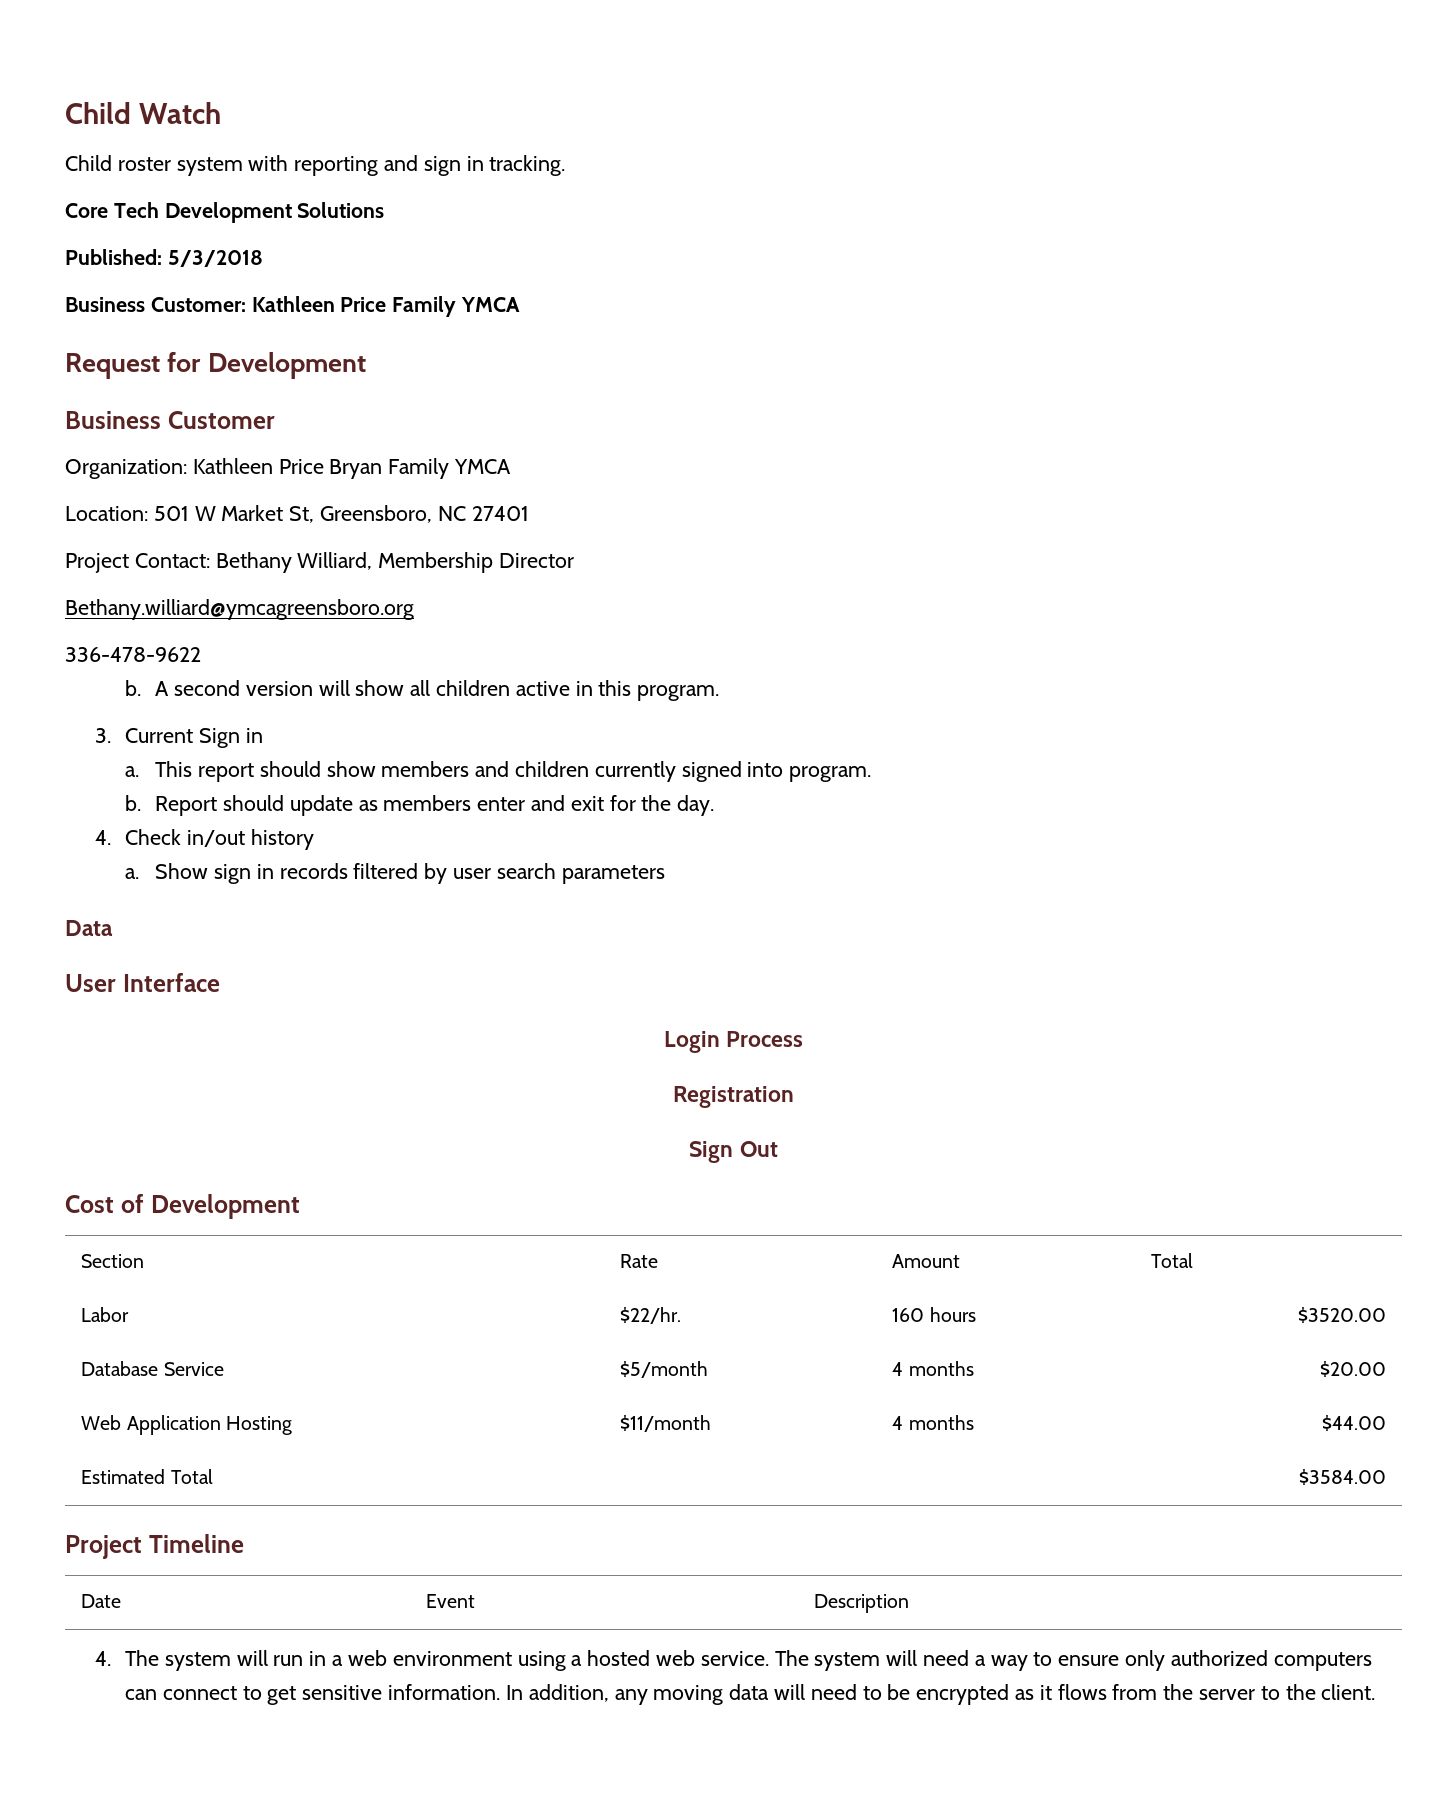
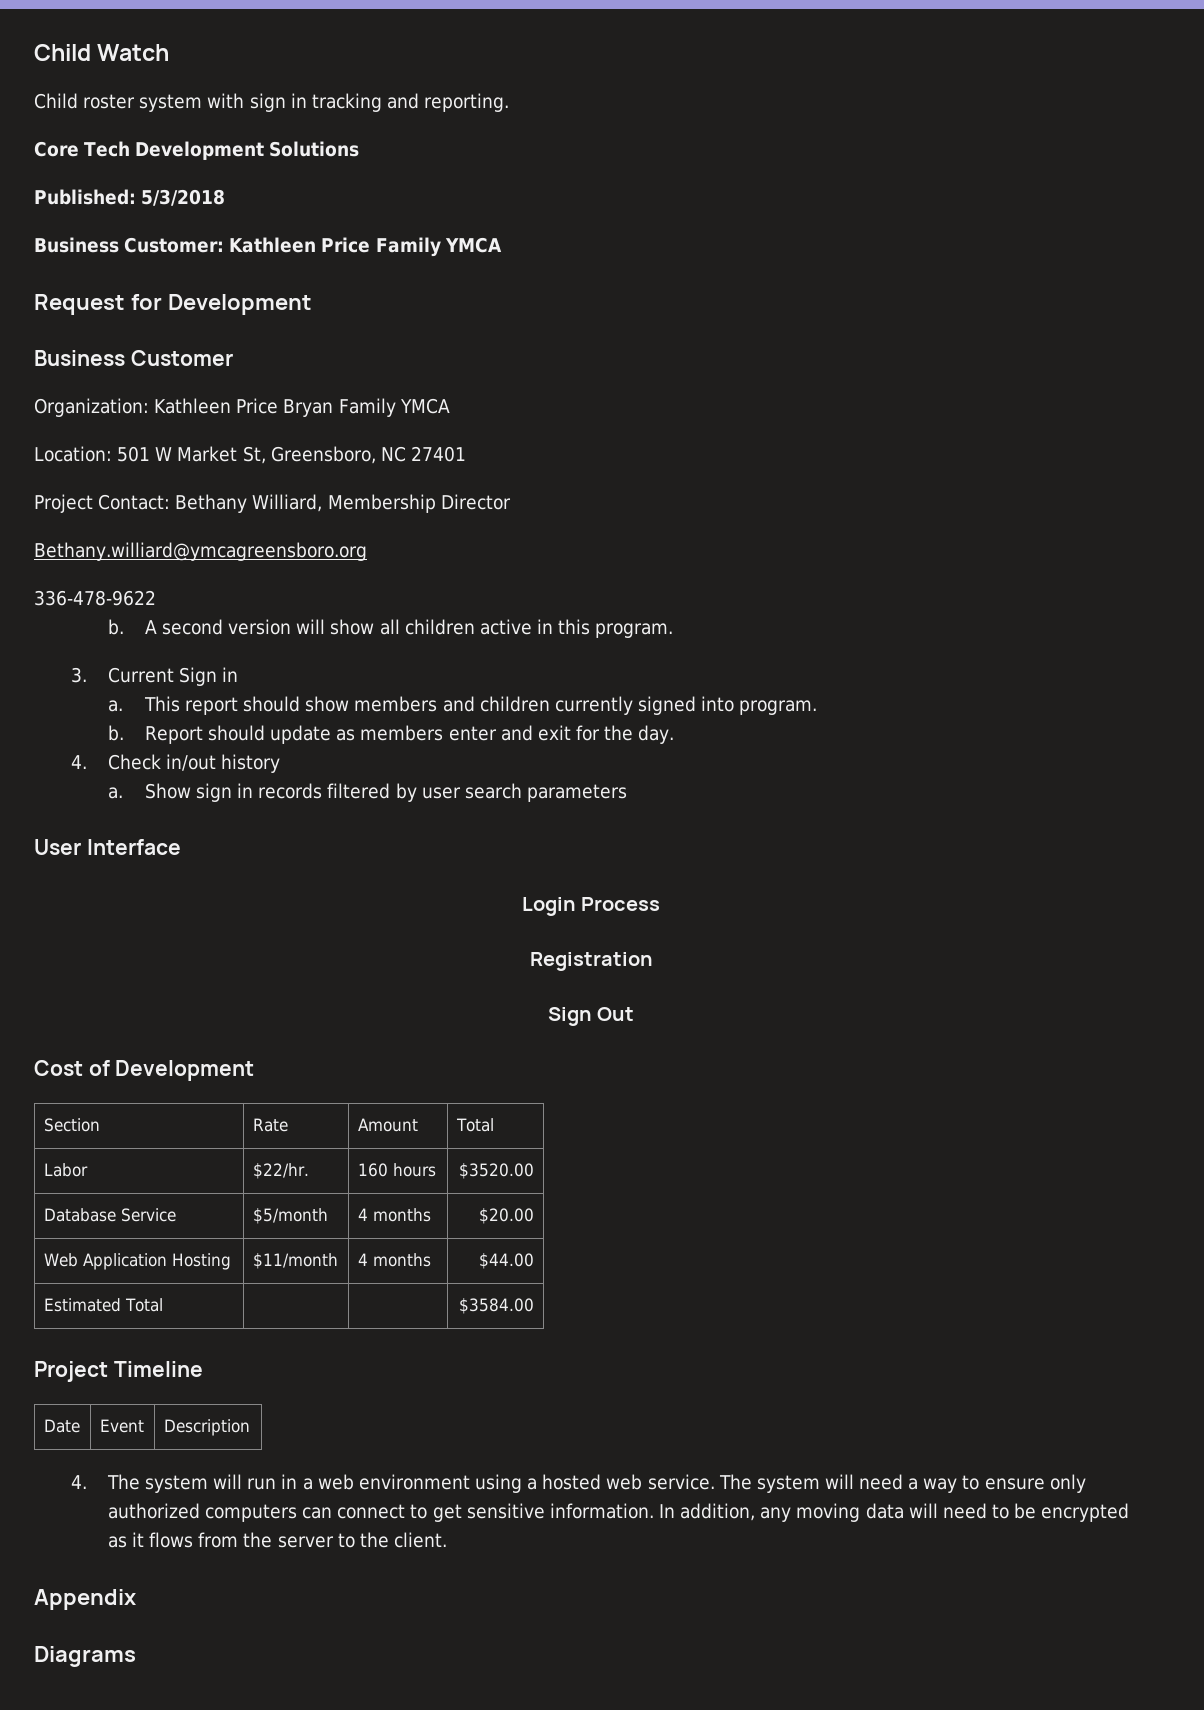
[294,155,566,176] reporting and sign in tracking. -> [249,93,510,112] sign in tracking and reporting.
[65,920,113,936] // Data -> (627, 793) none
(1376, 1692) none -> [34,1589,136,1610] [34,1646,136,1667] // Appendix // Diagrams

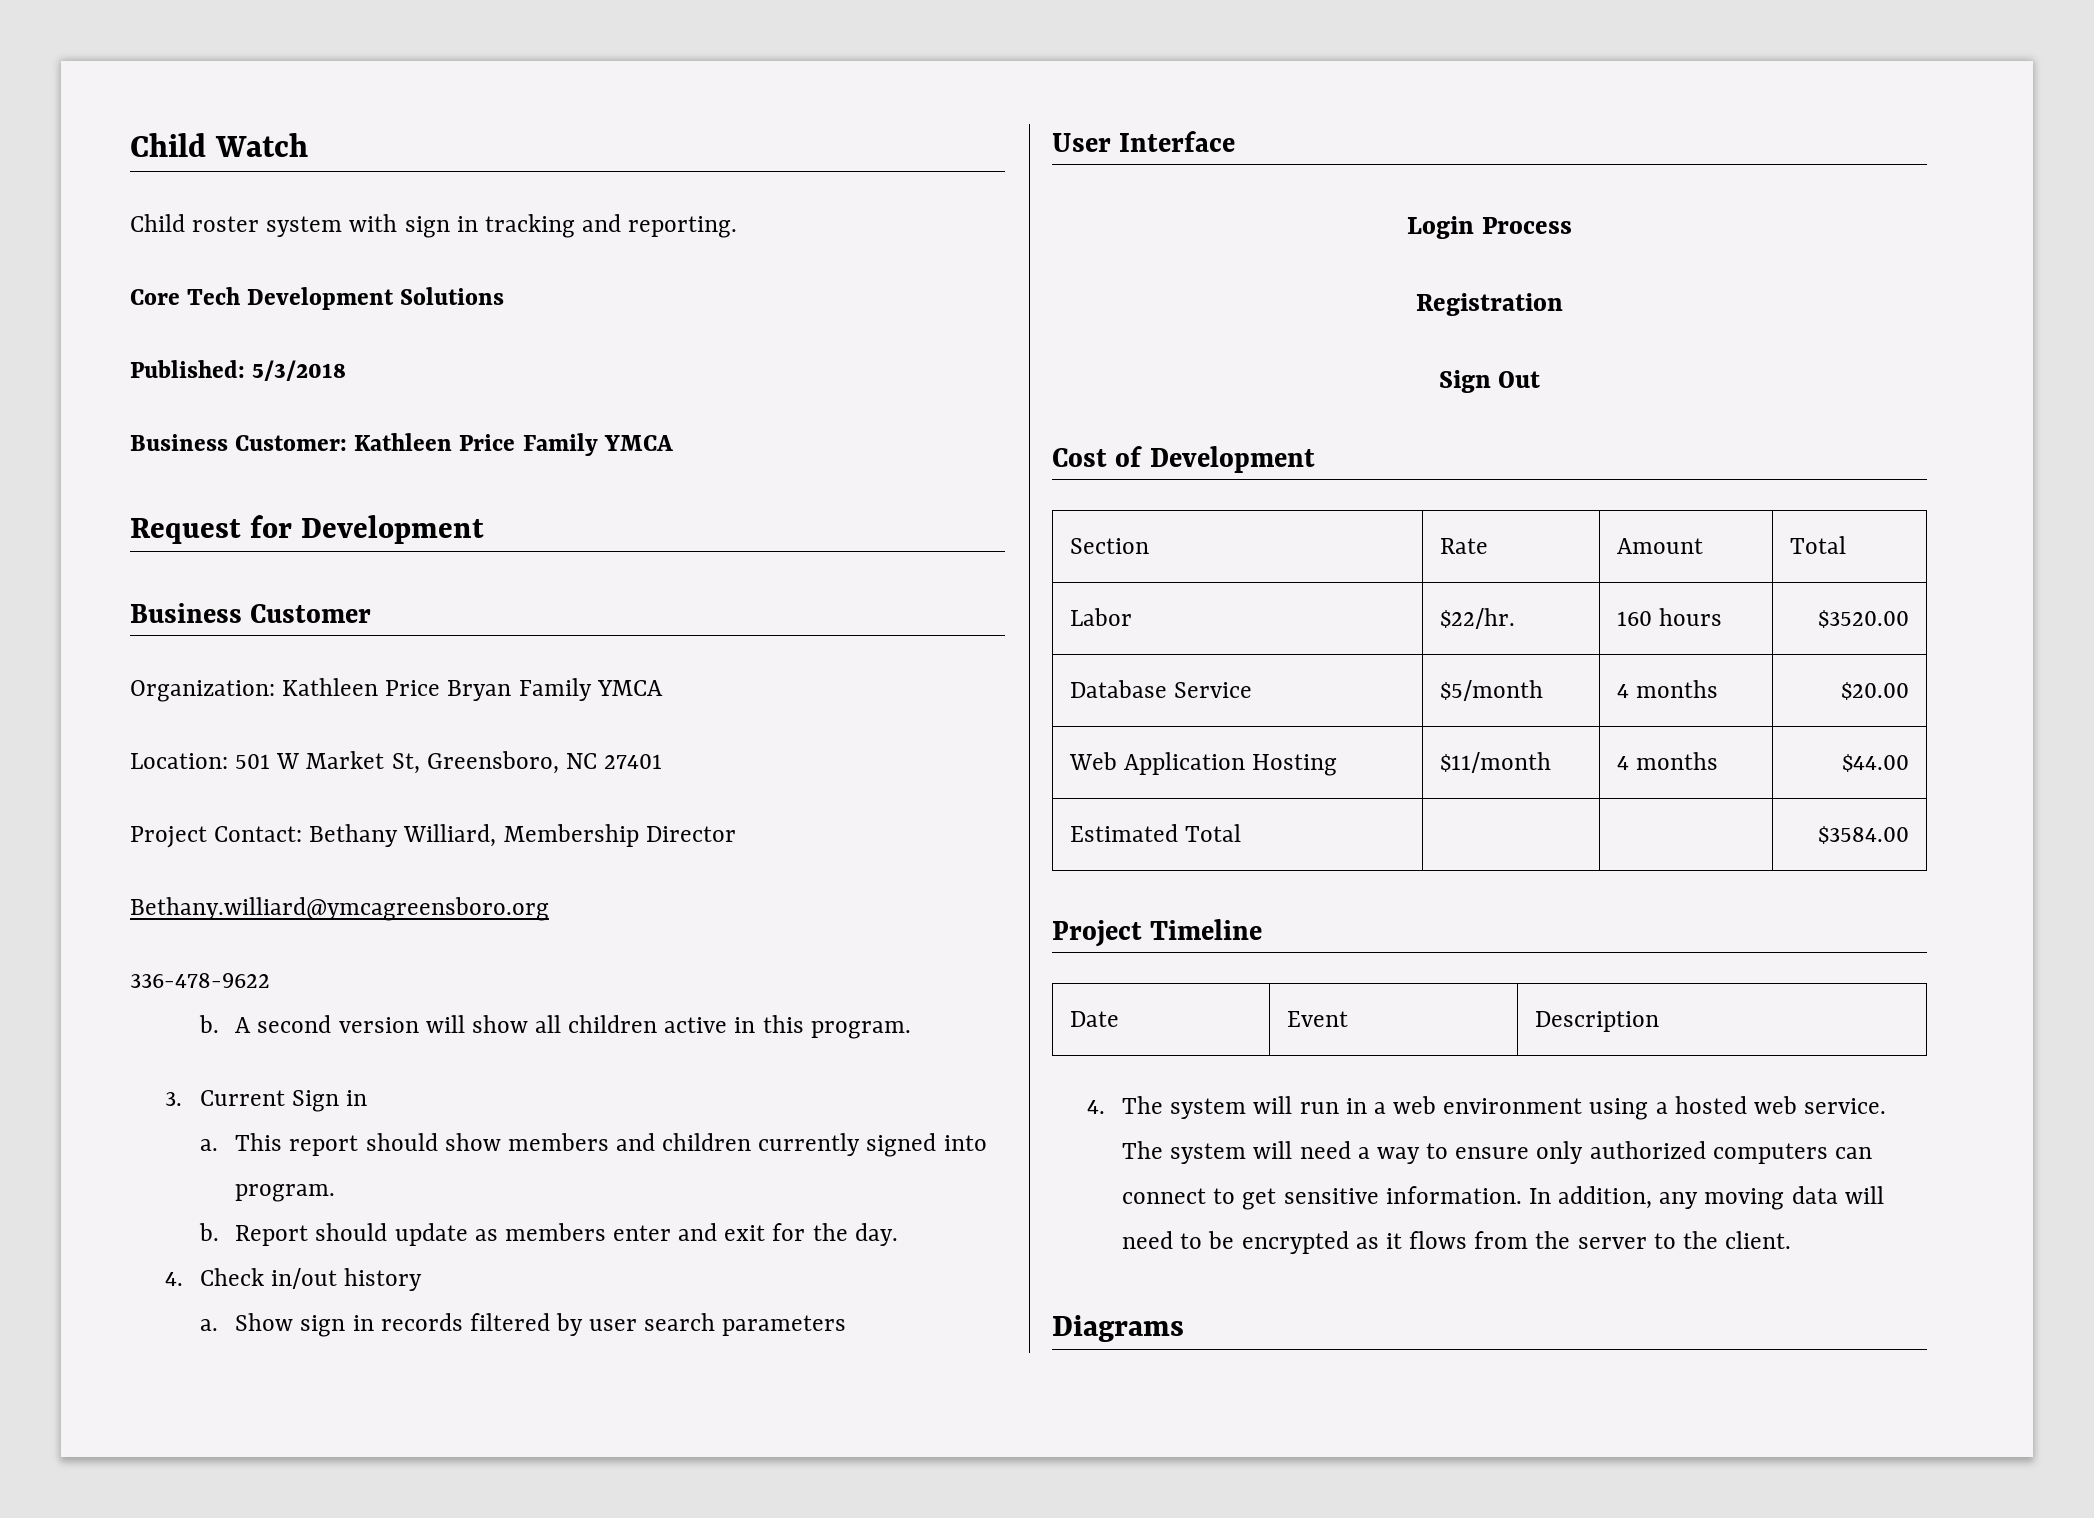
[34,1589,136,1610] // Appendix -> (1791, 1240) none

